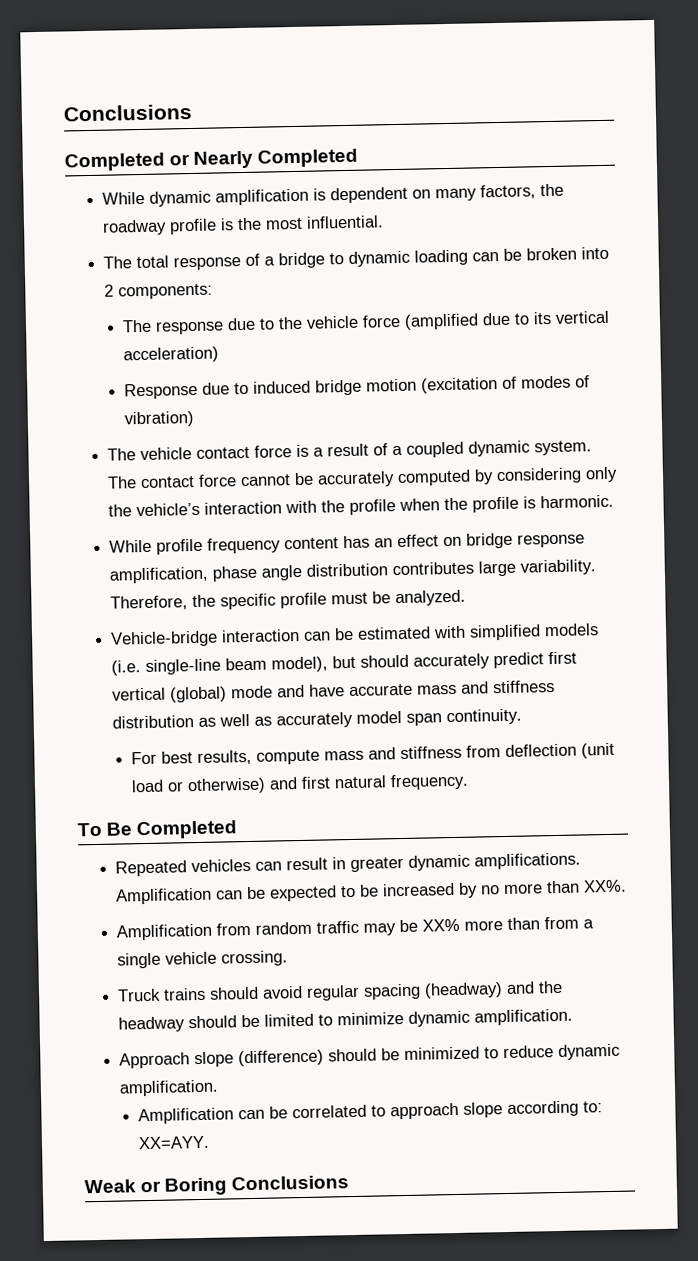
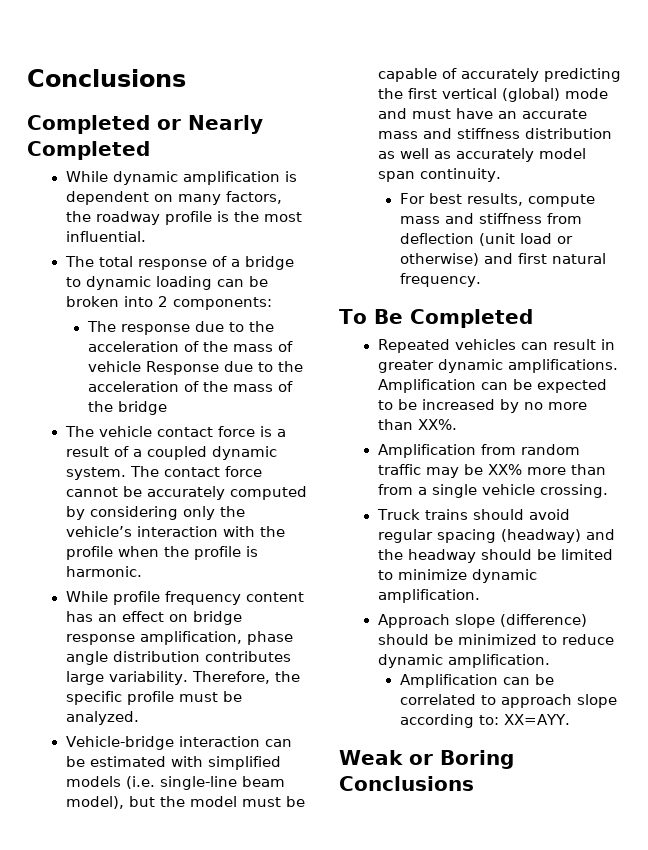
[306,310,611,330] [123,346,220,364] [124,375,591,400] [124,410,195,428] vehicle force (amplified due to its vertical acceleration) // Response due to induced bridge motion (excitation of modes of vibration) -> [87,341,293,352] [87,361,303,375] [87,381,293,392] [87,401,167,415] acceleration of the mass of vehicle Response due to the acceleration of the mass of the bridge
[359,652,544,670] should accurately predict -> [159,796,305,807] [377,68,621,82] [377,88,403,99] the model must be capable of accurately predicting the
[308,684,345,697] have -> [411,108,517,119] must have an

